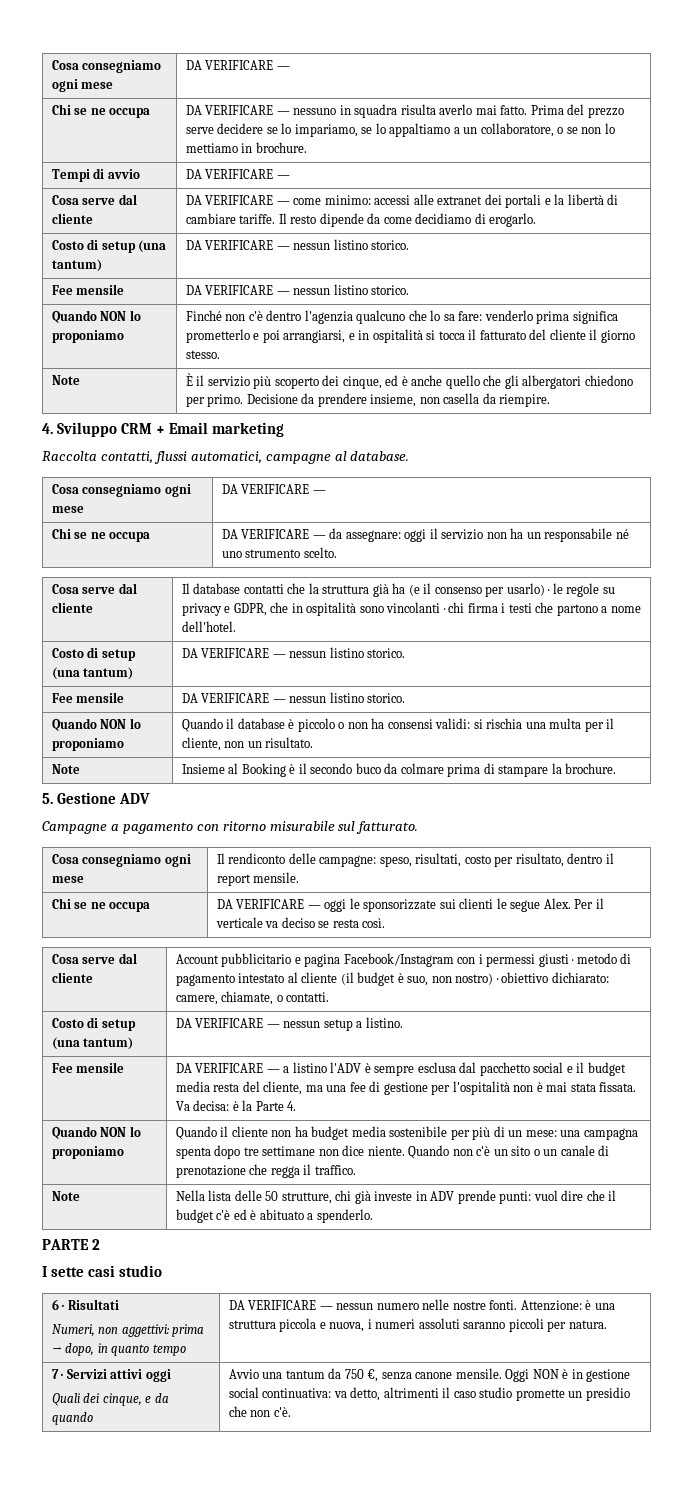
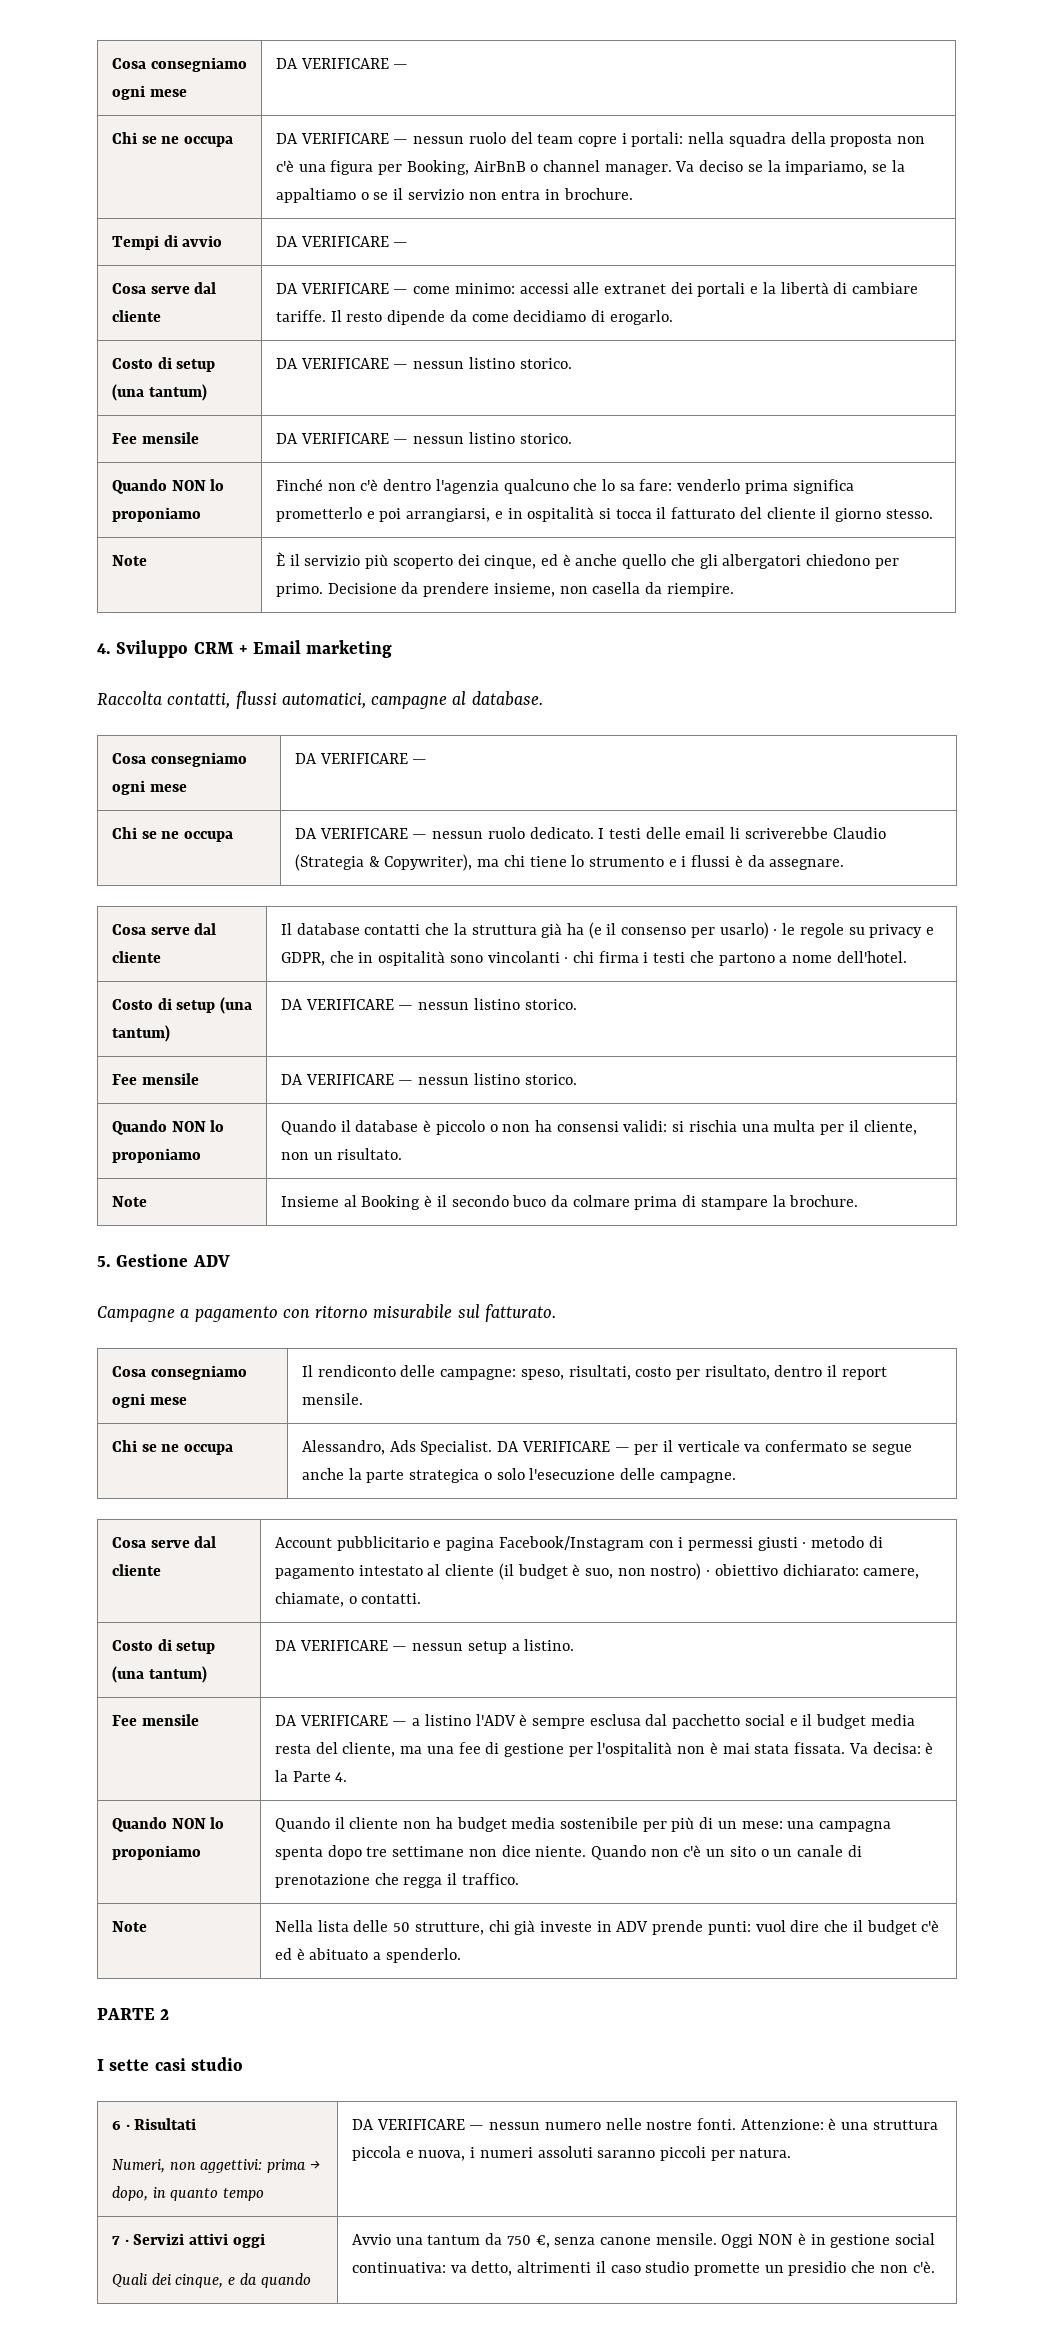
[293,104,624,118] [185,123,615,137] [185,143,238,153] nessuno in squadra risulta averlo mai fatto. Prima del prezzo serve decidere se lo impariamo, se lo appaltiamo a un collaboratore, o se non lo mettiamo -> [413,132,926,147] [275,160,905,175] [275,188,541,203] nessun ruolo del team copre i portali: nella squadra della proposta non c'è una figura per Booking, AirBnB o channel manager. Va deciso se la impariamo, se la appaltiamo o se il servizio non entra
[329,528,629,542] [221,547,337,558] da assegnare: oggi il servizio non ha un responsabile né uno strumento scelto. -> [432,827,886,839] [294,854,845,871] nessun ruolo dedicato. I testi delle email li scriverebbe Claudio (Strategia & Copywriter), ma chi tiene lo strumento e i flussi è da assegnare.
[216,898,604,912] [215,917,386,928] DA VERIFICARE — oggi le sponsorizzate sui clienti le segue Alex. Per il verticale va deciso se resta così. -> [301,1440,912,1455] [301,1468,736,1483] Alessandro, Ads Specialist. DA VERIFICARE — per il verticale va confermato se segue anche la parte strategica o solo l'esecuzione delle campagne.

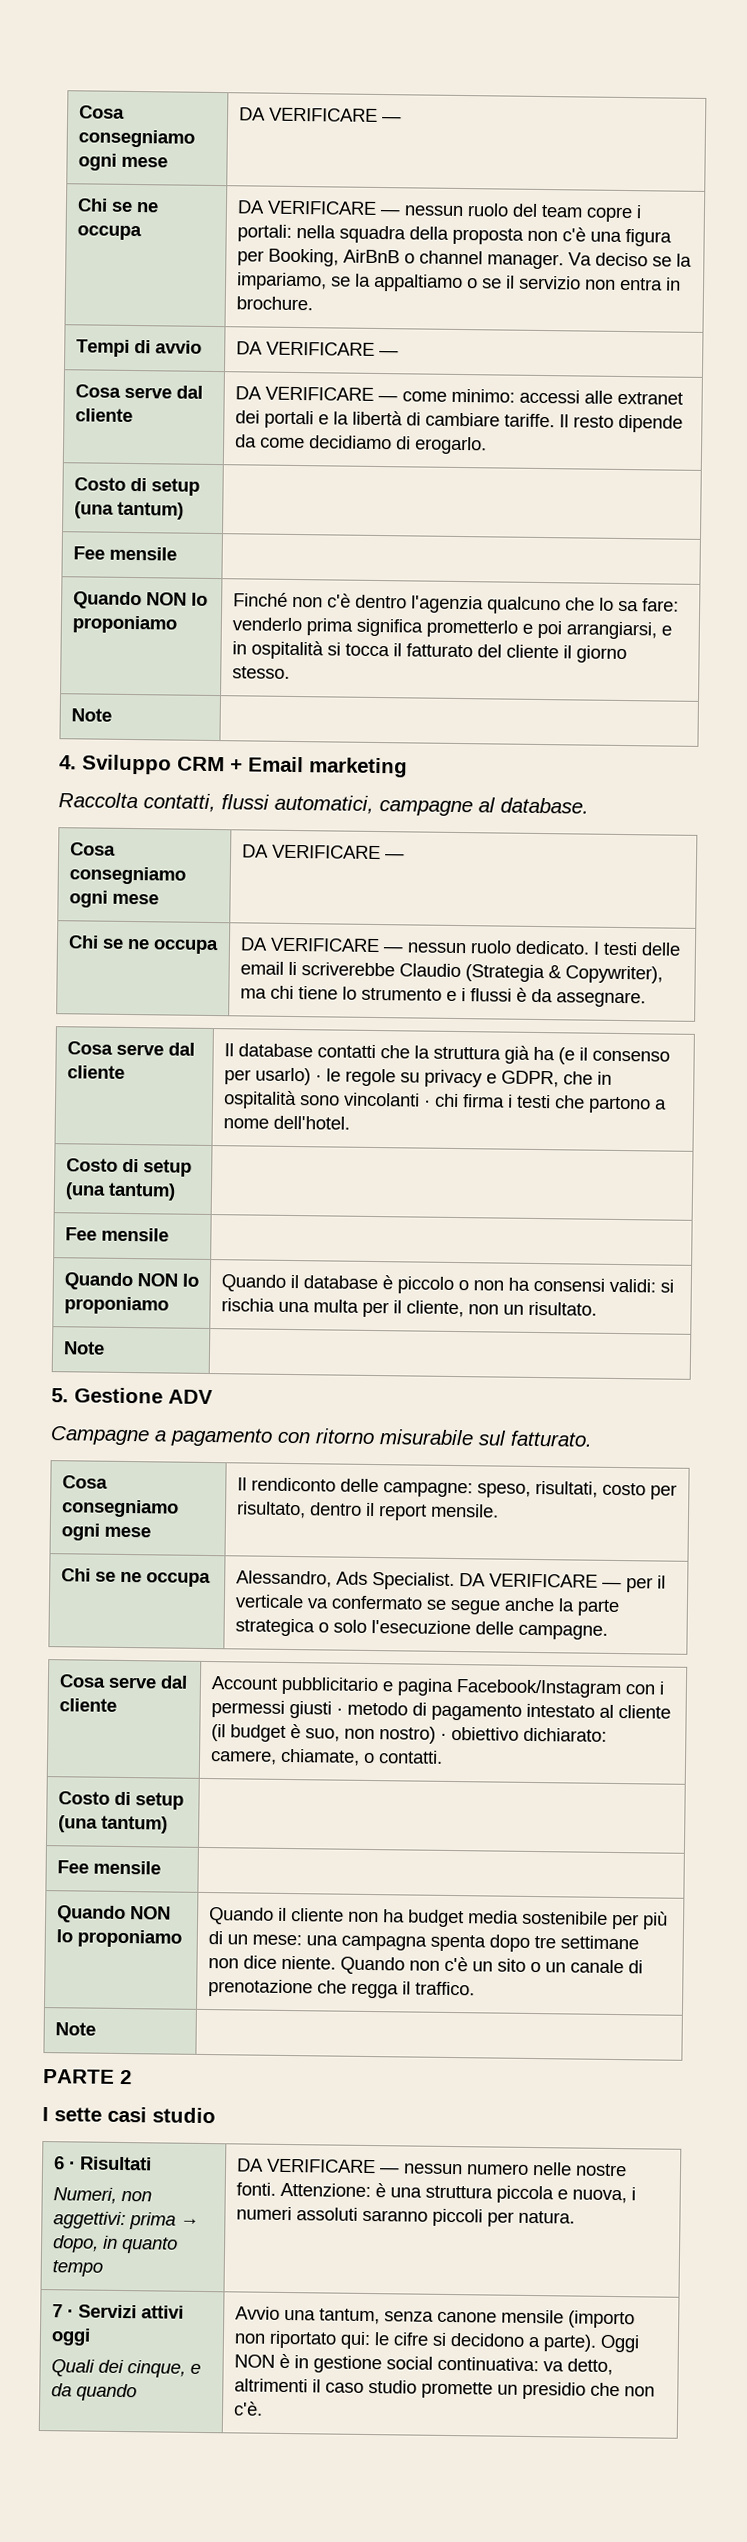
[275,357,572,369] [111,432,199,444] [275,432,572,444] DA VERIFICARE — nessun listino storico. // Fee mensile | DA VERIFICARE — nessun listino storico. -> [72,546,177,561] // Fee mensile |
[275,552,899,569] [275,582,734,597] È il servizio più scoperto dei cinque, ed è anche quello che gli albergatori chiedono per primo. Decisione da prendere insieme, non casella da riempire. -> (112, 715) none
[280,998,577,1010] [111,1073,199,1085] [280,1073,577,1085] DA VERIFICARE — nessun listino storico. // Fee mensile | DA VERIFICARE — nessun listino storico. -> [64,1227,169,1242] // Fee mensile |
[280,1195,859,1210] Insieme al Booking è il secondo buco da colmare prima di stampare la brochure. -> (105, 1348) none
[274,1639,575,1654] [111,1714,199,1726] [274,1714,915,1729] [274,1742,934,1757] [274,1770,348,1782] DA VERIFICARE — nessun setup a listino. // Fee mensile | DA VERIFICARE — a listino l'ADV è sempre esclusa dal pacchetto social e il budget media resta del cliente, ma una fee di gestione per l'ospitalità non è mai stata fissata. Va decisa: è la Parte 4. -> [56,1860,161,1875] // Fee mensile |
[274,1920,940,1935] [274,1948,461,1963] Nella lista delle 50 strutture, chi già investe in ADV prende punti: vuol dire che il budget c'è ed è abituato a spenderlo. -> (96, 2029) none
[427,2233,717,2248] tantum da 750 €, senza canone mensile. -> [318,2308,635,2329] [233,2330,597,2352] tantum, senza canone mensile (importo non riportato qui: le cifre si decidono a parte).

